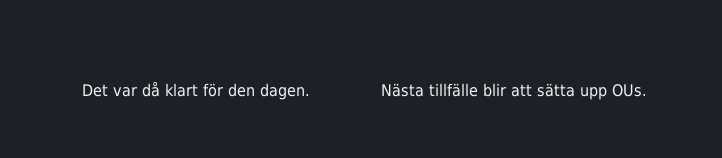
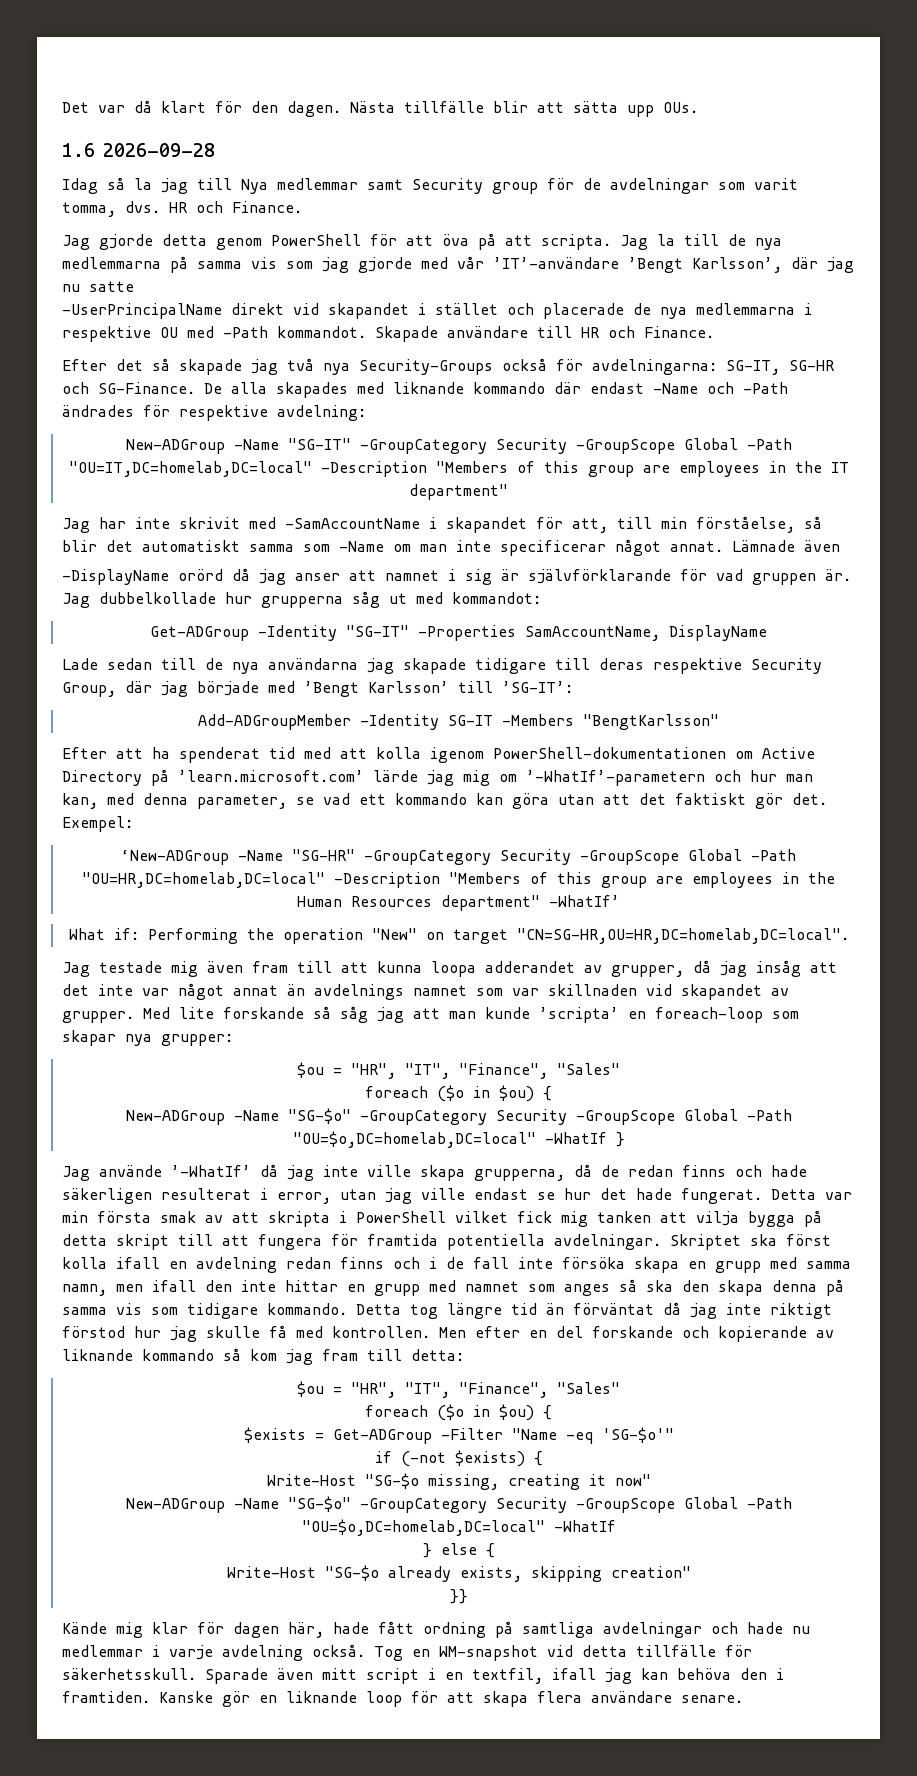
(647, 90) none -> [62,143,215,157] [62,177,798,194] [62,201,302,217] [62,233,782,250] [62,256,854,273] [62,281,134,292] [62,303,812,319] [62,326,714,342] [62,358,834,375] [62,382,788,398] [62,405,366,421] [125,438,792,454] [68,461,849,477] [409,484,508,500] [62,516,822,533] [62,539,840,556] [62,568,851,585] [62,591,541,608] [150,625,767,641] [62,658,822,674] [62,681,573,697] [198,714,719,730] [62,747,815,763] [62,769,813,786] [62,793,827,809] [62,816,133,832] [121,849,796,865] [82,872,835,888] [297,895,620,911] [68,928,849,944] [62,960,837,977] [62,983,789,1000] [62,1006,799,1023] [62,1030,233,1046] [297,1062,620,1079] [365,1085,552,1102] [125,1108,792,1125] [292,1131,625,1148] [62,1164,807,1181] [62,1188,852,1204] [62,1210,822,1227] [62,1234,831,1250] [62,1257,851,1273] [62,1279,844,1296] [62,1302,832,1319] [62,1325,834,1342] [62,1348,464,1365] [297,1381,620,1398] [365,1404,552,1421] [243,1427,674,1444] [374,1450,543,1467] [266,1473,651,1490] [125,1496,792,1513] [301,1519,616,1536] [422,1543,495,1558] [226,1565,691,1582] [449,1589,468,1604] [62,1621,810,1638] [62,1644,752,1661] [62,1668,784,1684] [62,1691,743,1707] // 1.6 2026-09-28 // Idag så la jag till Nya medlemmar samt Security group för de avdelningar som varit tomma, dvs. HR och Finance. // Jag gjorde detta genom PowerShell för att öva på att scripta. Jag la till de nya medlemmarna på samma vis som jag gjorde med vår ’IT’-användare ’Bengt Karlsson’, där jag nu satte // -UserPrincipalName direkt vid skapandet i stället och placerade de nya medlemmarna i respektive OU med -Path kommandot. Skapade användare till HR och Finance. // Efter det så skapade jag två nya Security-Groups också för avdelningarna: SG-IT, SG-HR och SG-Finance. De alla skapades med liknande kommando där endast -Name och -Path ändrades för respektive avdelning: // New-ADGroup -Name "SG-IT" -GroupCategory Security -GroupScope Global -Path "OU=IT,DC=homelab,DC=local" -Description "Members of this group are employees in the IT department" // Jag har inte skrivit med -SamAccountName i skapandet för att, till min förståelse, så blir det automatiskt samma som -Name om man inte specificerar något annat. Lämnade även // -DisplayName orörd då jag anser att namnet i sig är självförklarande för vad gruppen är. Jag dubbelkollade hur grupperna såg ut med kommandot: // Get-ADGroup -Identity "SG-IT" -Properties SamAccountName, DisplayName // Lade sedan till de nya användarna jag skapade tidigare till deras respektive Security Group, där jag började med ’Bengt Karlsson’ till ’SG-IT’: // Add-ADGroupMember -Identity SG-IT -Members "BengtKarlsson" // Efter att ha spenderat tid med att kolla igenom PowerShell-dokumentationen om Active Directory på ’learn.microsoft.com’ lärde jag mig om ’-WhatIf’-parametern och hur man kan, med denna parameter, se vad ett kommando kan göra utan att det faktiskt gör det. Exempel: // ‘New-ADGroup -Name "SG-HR" -GroupCategory Security -GroupScope Global -Path "OU=HR,DC=homelab,DC=local" -Description "Members of this group are employees in the Human Resources department" -WhatIf’ // What if: Performing the operation "New" on target "CN=SG-HR,OU=HR,DC=homelab,DC=local". // Jag testade mig även fram till att kunna loopa adderandet av grupper, då jag insåg att det inte var något annat än avdelnings namnet som var skillnaden vid skapandet av grupper. Med lite forskande så såg jag att man kunde ’scripta’ en foreach-loop som skapar nya grupper: // $ou = "HR", "IT", "Finance", "Sales" // foreach ($o in $ou) { // New-ADGroup -Name "SG-$o" -GroupCategory Security -GroupScope Global -Path "OU=$o,DC=homelab,DC=local" -WhatIf } // Jag använde ’-WhatIf’ då jag inte ville skapa grupperna, då de redan finns och hade säkerligen resulterat i error, utan jag ville endast se hur det hade fungerat. Detta var min första smak av att skripta i PowerShell vilket fick mig tanken att vilja bygga på detta skript till att fungera för framtida potentiella avdelningar. Skriptet ska först kolla ifall en avdelning redan finns och i de fall inte försöka skapa en grupp med samma namn, men ifall den inte hittar en grupp med namnet som anges så ska den skapa denna på samma vis som tidigare kommando. Detta tog längre tid än förväntat då jag inte riktigt förstod hur jag skulle få med kontrollen. Men efter en del forskande och kopierande av liknande kommando så kom jag fram till detta: // $ou = "HR", "IT", "Finance", "Sales" // foreach ($o in $ou) { // $exists = Get-ADGroup -Filter "Name -eq 'SG-$o'" // if (-not $exists) { // Write-Host "SG-$o missing, creating it now" // New-ADGroup -Name "SG-$o" -GroupCategory Security -GroupScope Global -Path "OU=$o,DC=homelab,DC=local" -WhatIf // } else { // Write-Host "SG-$o already exists, skipping creation" // }} // Kände mig klar för dagen här, hade fått ordning på samtliga avdelningar och hade nu medlemmar i varje avdelning också. Tog en WM-snapshot vid detta tillfälle för säkerhetsskull. Sparade även mitt script i en textfil, ifall jag kan behöva den i framtiden. Kanske gör en liknande loop för att skapa flera användare senare.

